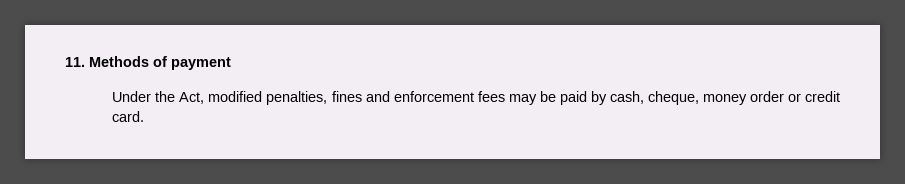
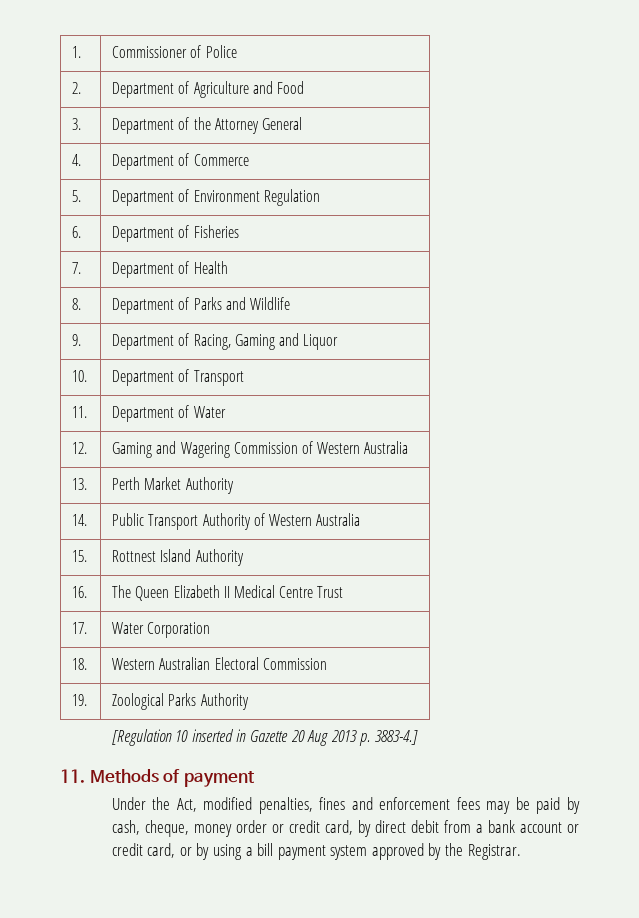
(65, 62) none -> [72,46,82,58] [112,45,237,58] [72,82,82,94] [112,81,304,98] [72,118,82,130] [112,117,302,134] [72,154,82,166] [112,153,249,170] [72,190,82,202] [112,189,320,206] [72,226,82,238] [112,225,239,242] [72,262,82,274] [112,261,228,278] [72,298,82,310] [112,297,290,314] [72,334,82,346] [112,333,339,350] [72,370,88,382] [112,369,244,386] [72,406,88,418] [112,405,226,422] [72,442,88,454] [112,441,409,458] [72,478,88,490] [112,477,234,494] [72,514,88,526] [112,513,361,530] [72,550,88,562] [112,549,244,566] [72,586,88,598] [112,585,344,601] [72,622,88,634] [112,622,211,638] [72,658,88,670] [112,657,327,670] [72,694,88,706] [112,693,249,710] [111,729,418,746] 1. | Commissioner of Police // 2. | Department of Agriculture and Food // 3. | Department of the Attorney General // 4. | Department of Commerce // 5. | Department of Environment Regulation // 6. | Department of Fisheries // 7. | Department of Health // 8. | Department of Parks and Wildlife // 9. | Department of Racing, Gaming and Liquor // 10. | Department of Transport // 11. | Department of Water // 12. | Gaming and Wagering Commission of Western Australia // 13. | Perth Market Authority // 14. | Public Transport Authority of Western Australia // 15. | Rottnest Island Authority // 16. | The Queen Elizabeth II Medical Centre Trust // 17. | Water Corporation // 18. | Western Australian Electoral Commission // 19. | Zoological Parks Authority // [Regulation 10 inserted in Gazette 20 Aug 2013 p. 3883-4.] //
[112,111,145,122] card. -> [324,820,579,837] [111,843,521,860] card, by direct debit from a bank account or credit card, or by using a bill payment system approved by the Registrar.

